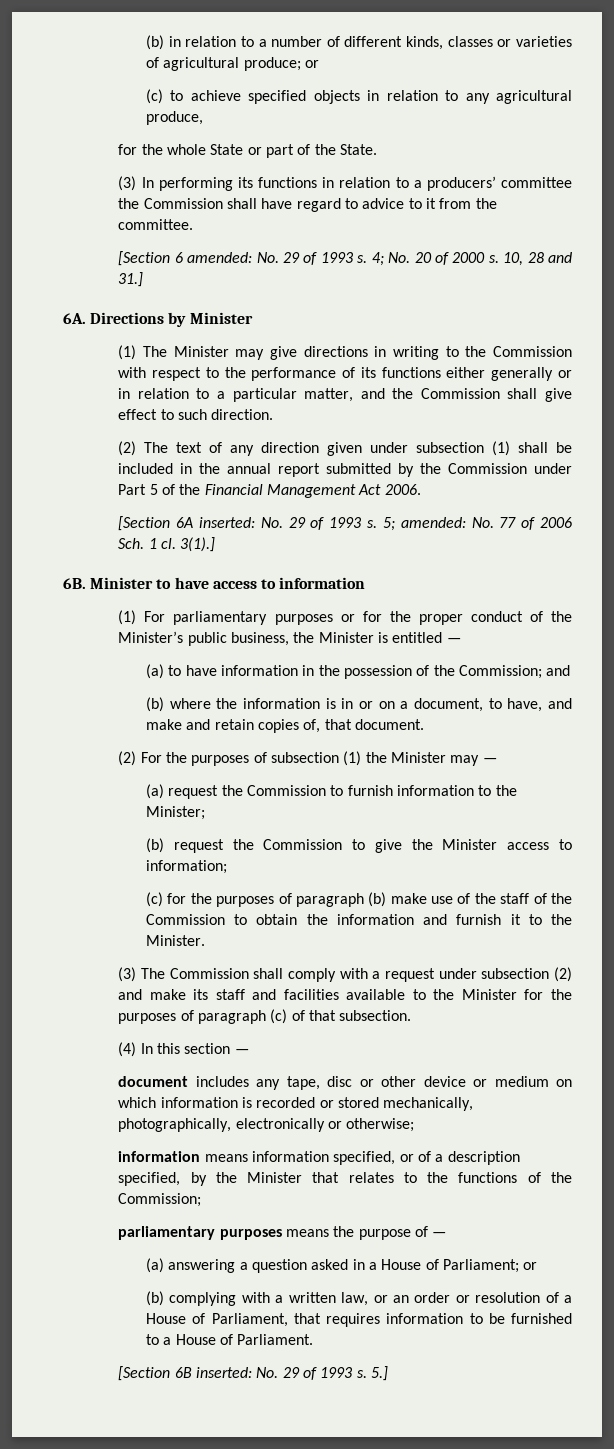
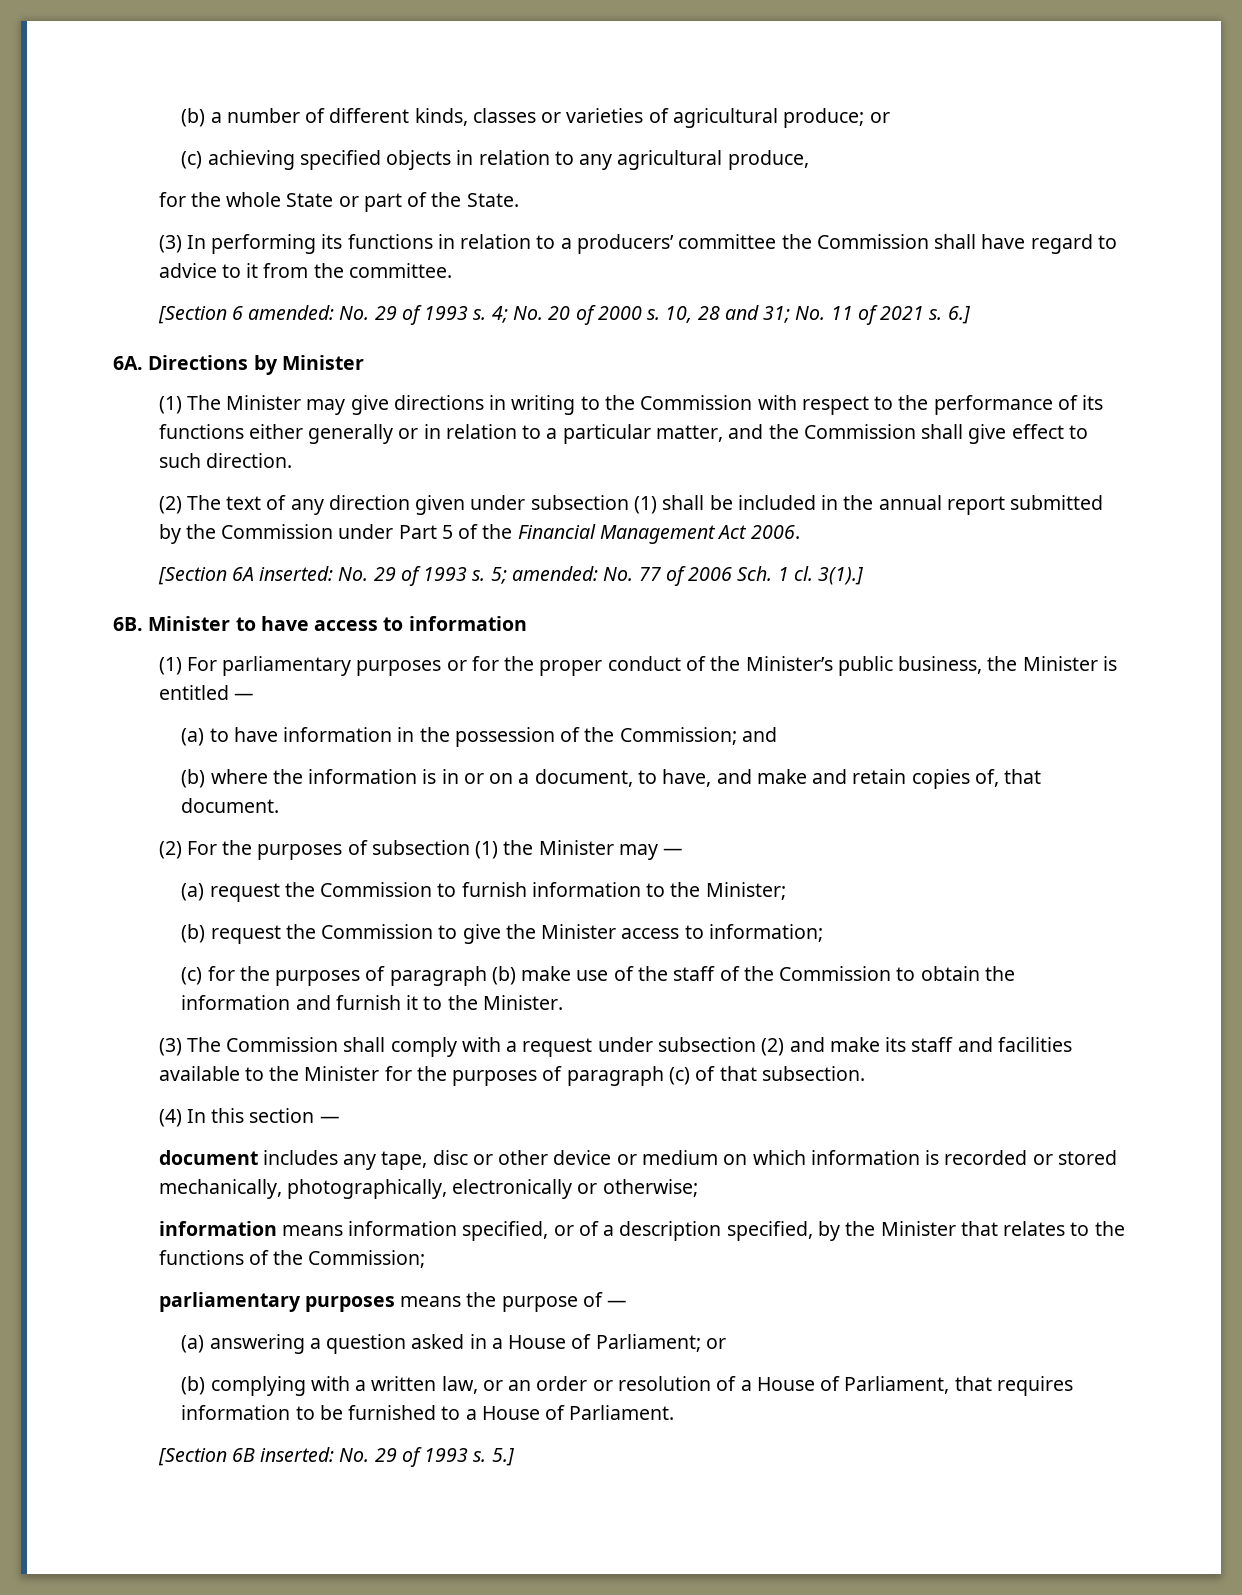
[146,35,254,50] (b) in relation to -> [181,108,206,127] (b)
[170,90,241,101] to achieve -> [207,150,295,170] achieving
[118,272,144,287] 31.] -> [763,305,970,325] 31; No. 11 of 2021 s. 6.]

